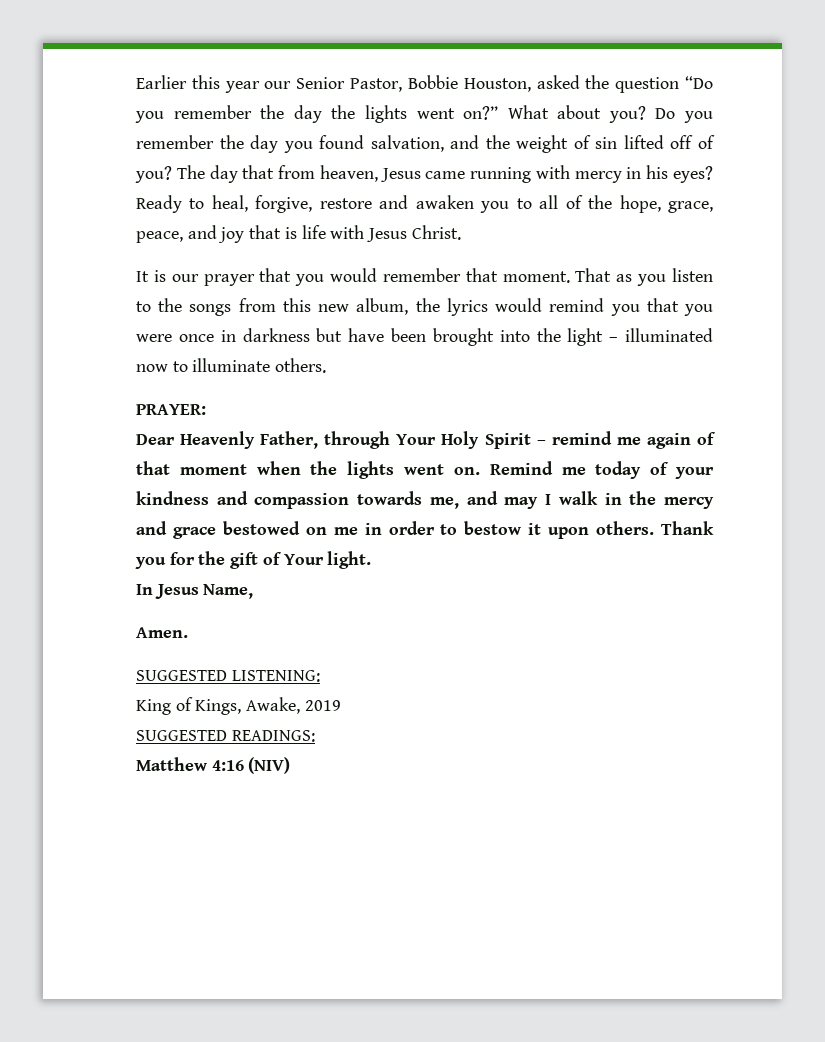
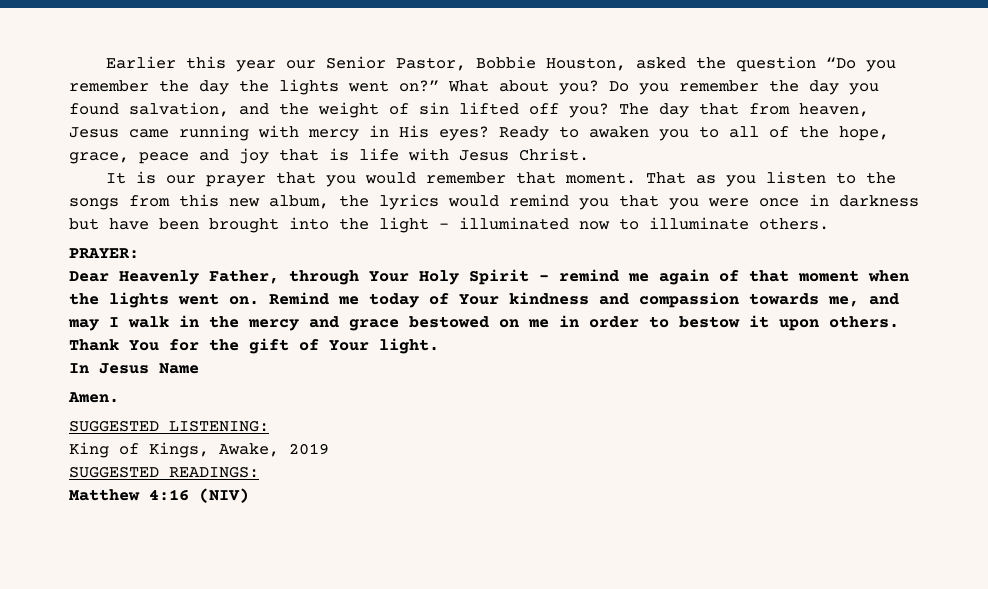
[698,135,716,149] of -> (559, 109) none
[646,165,669,179] his -> [399,125,429,138] His
[211,195,409,213] heal, forgive, restore and -> (579, 132) none
[136,231,183,243] peace, -> [139,152,189,164] peace
[675,467,714,479] your -> [459,294,499,305] Your
[135,557,166,569] you -> [129,340,159,351] You
[203,584,254,599] Name, -> [159,363,199,374] Name

